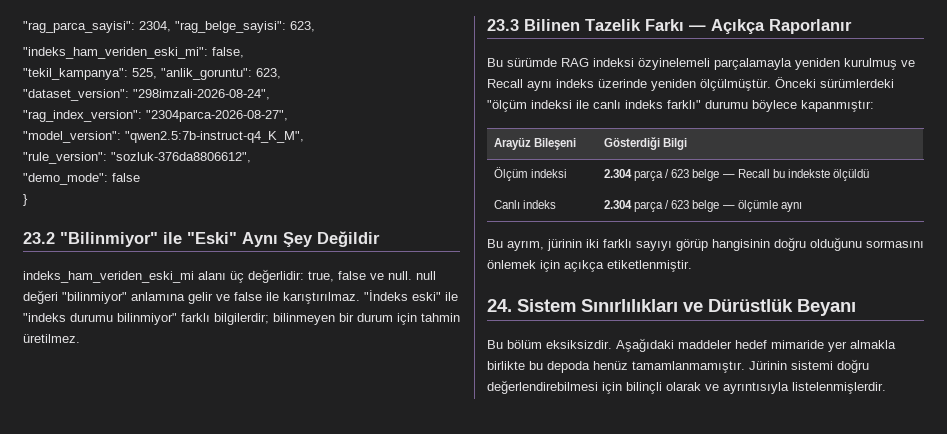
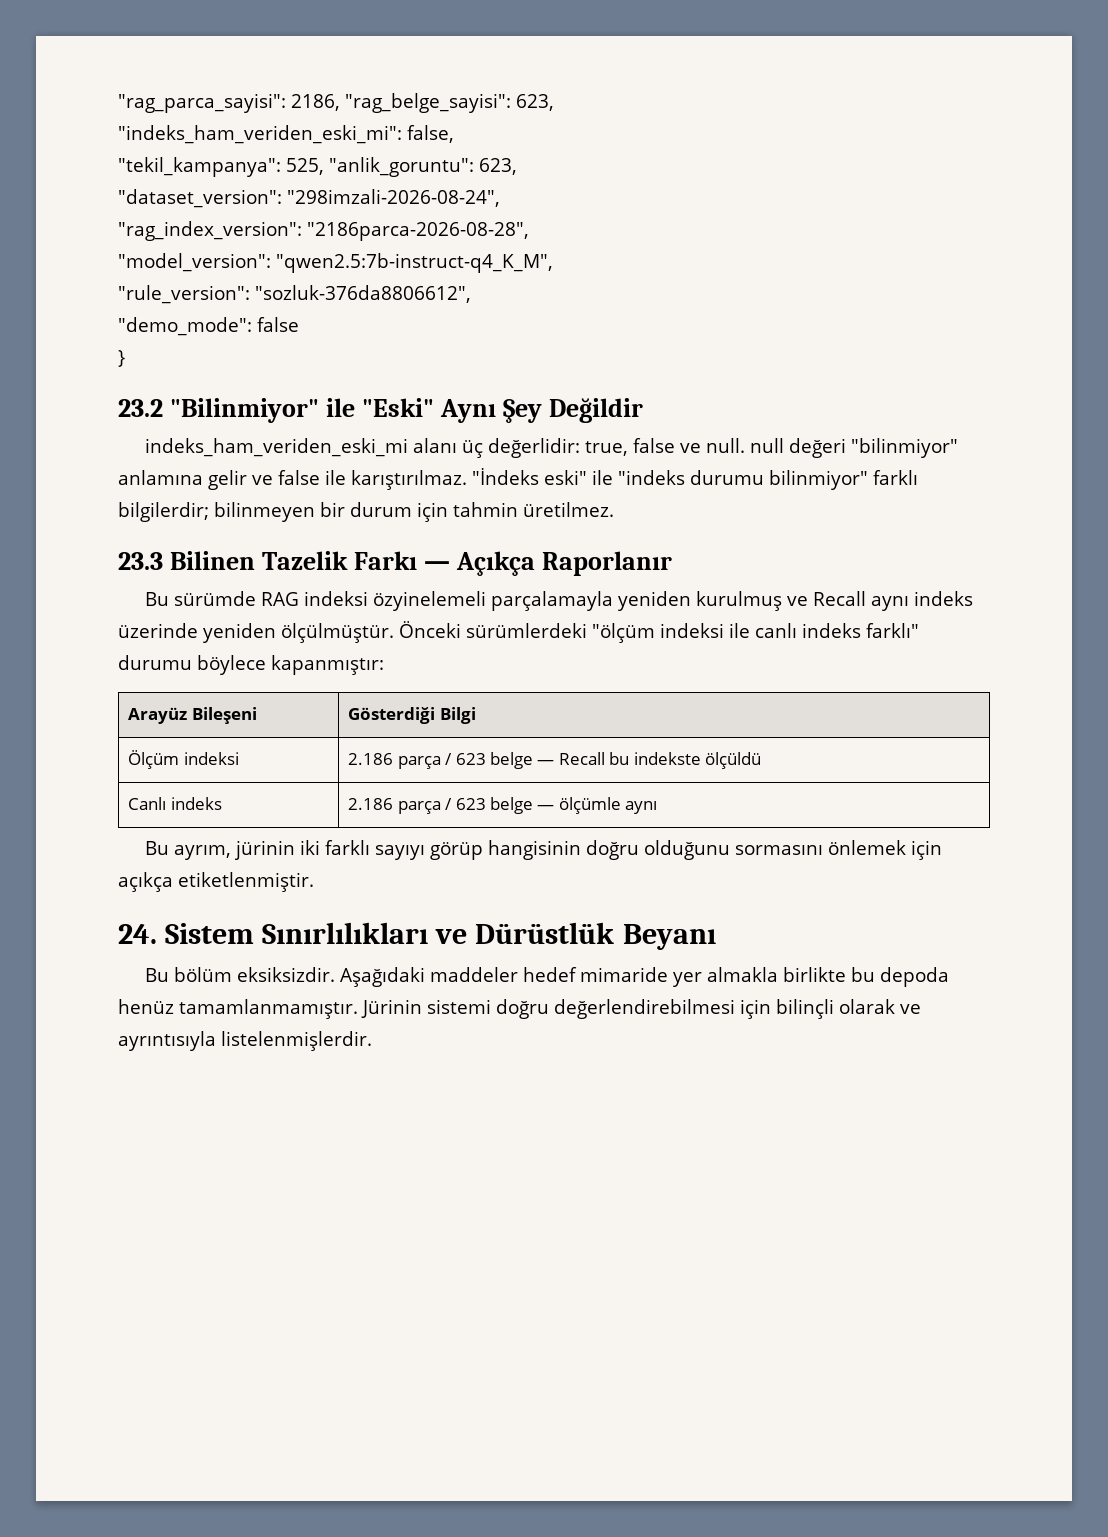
[139,21,171,32] 2304, -> [291,94,340,111] 2186,
[146,110,288,122] "2304parca-2026-08-27", -> [307,222,529,241] "2186parca-2026-08-28",
[604,169,633,178] 2.304 -> [348,753,394,765] 2.186
[604,200,633,209] 2.304 -> [348,798,394,810] 2.186

